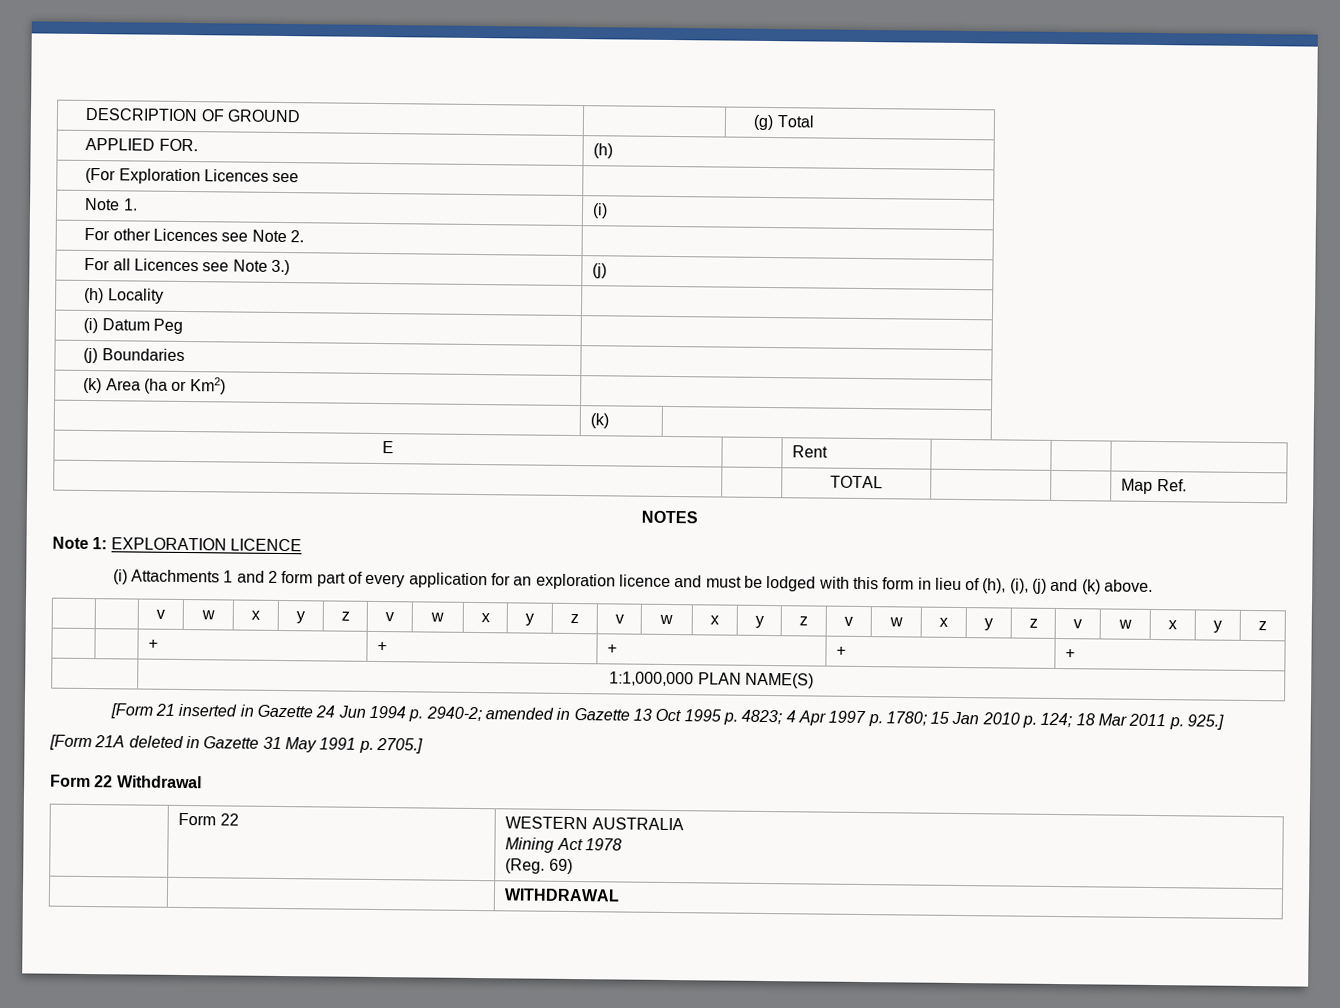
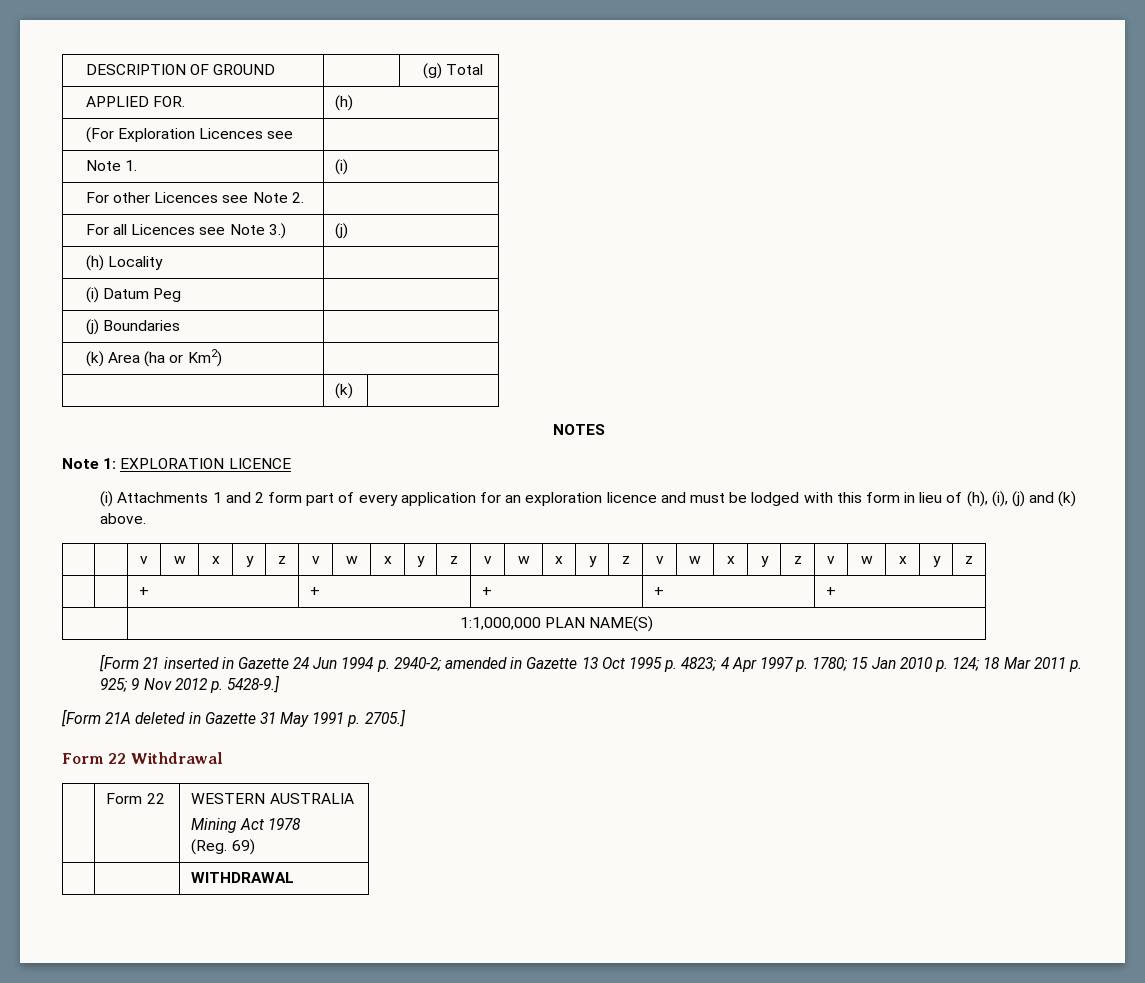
[382,441,394,454] [792,445,829,458] [830,475,883,489] [1121,478,1187,494] // E | | Rent | | | // | | TOTAL | | | Map Ref. -> (354, 391) none
[1187,714,1225,730] 925.] -> [100,675,281,693] 925; 9 Nov 2012 p. 5428-9.]

